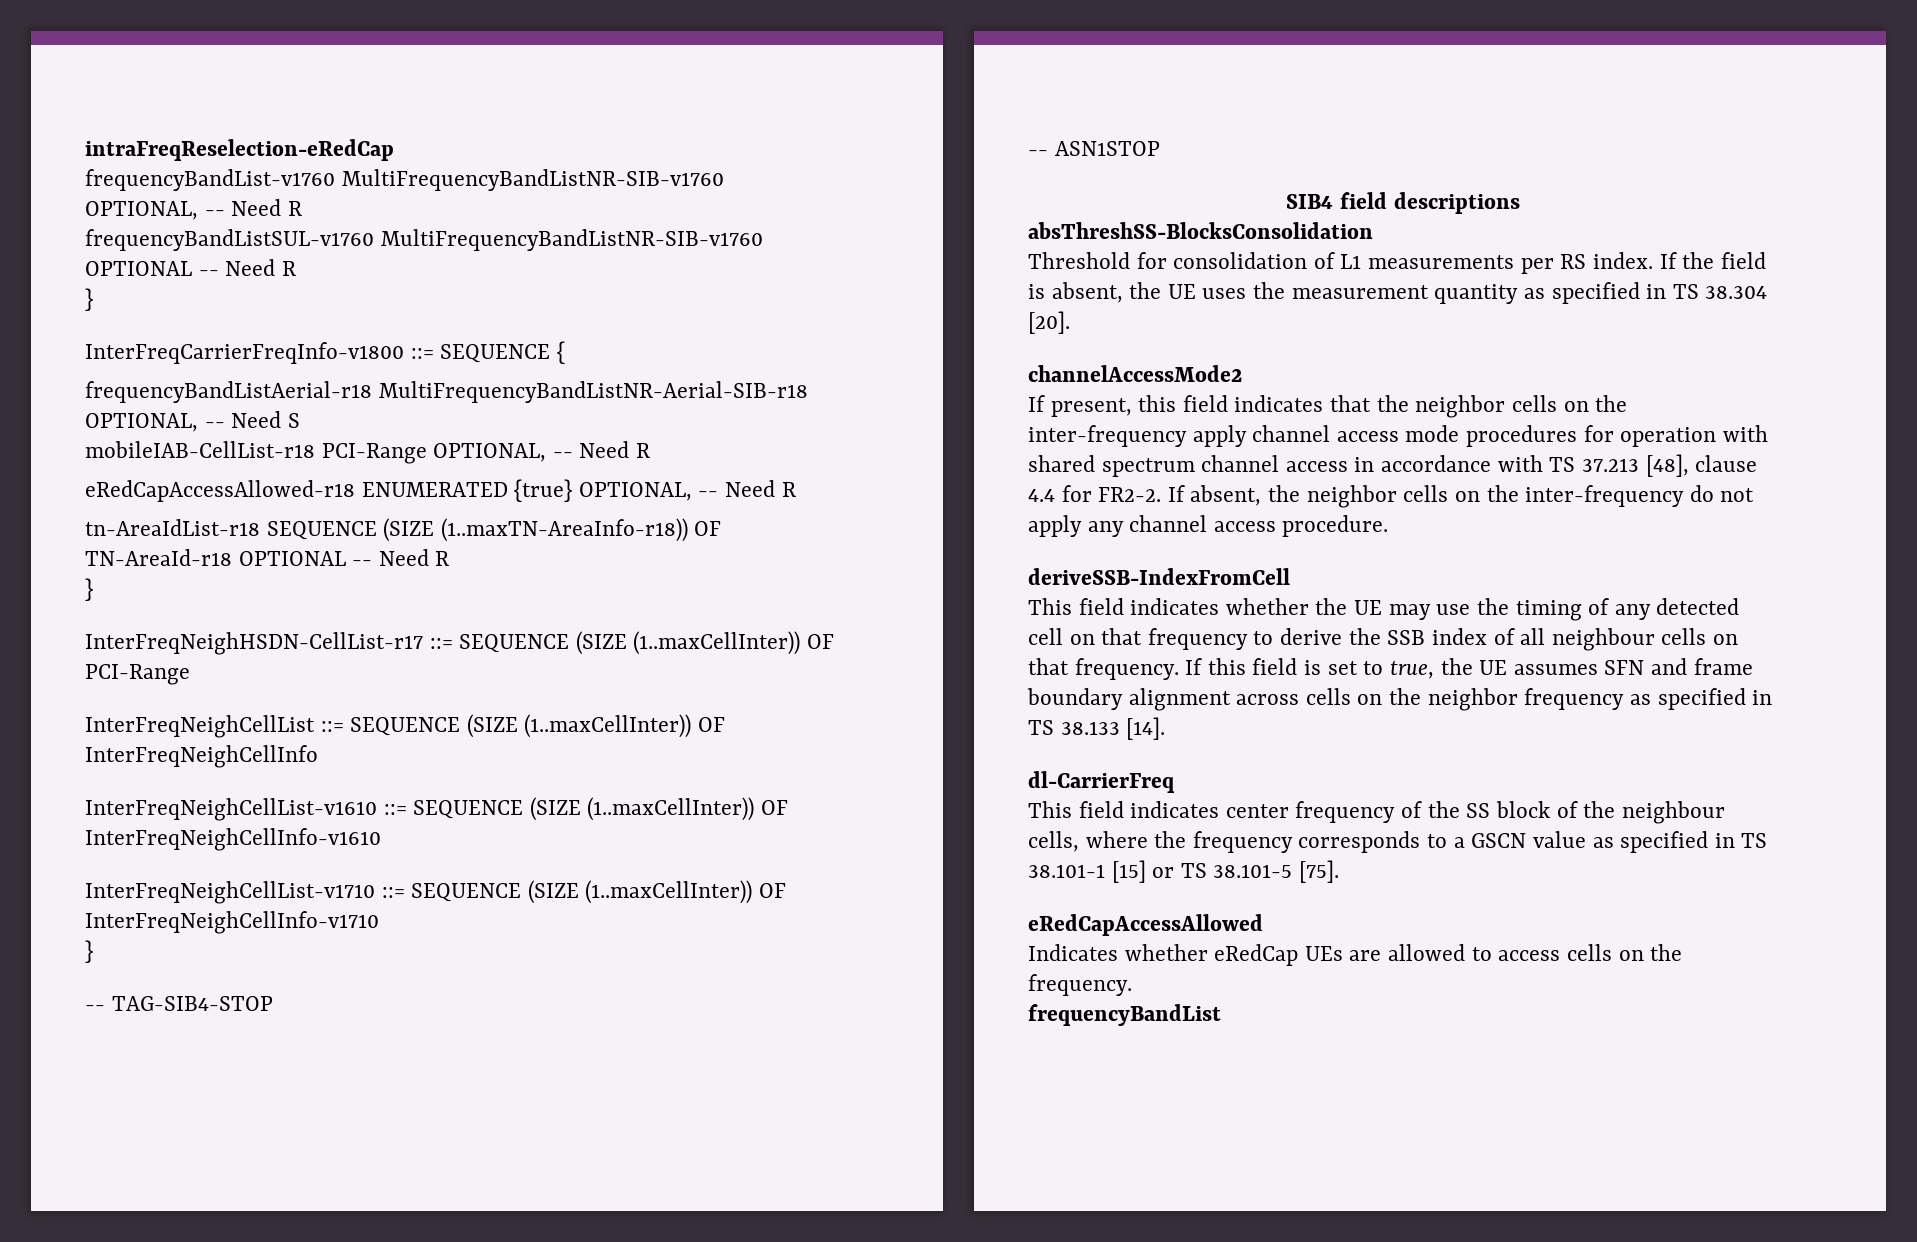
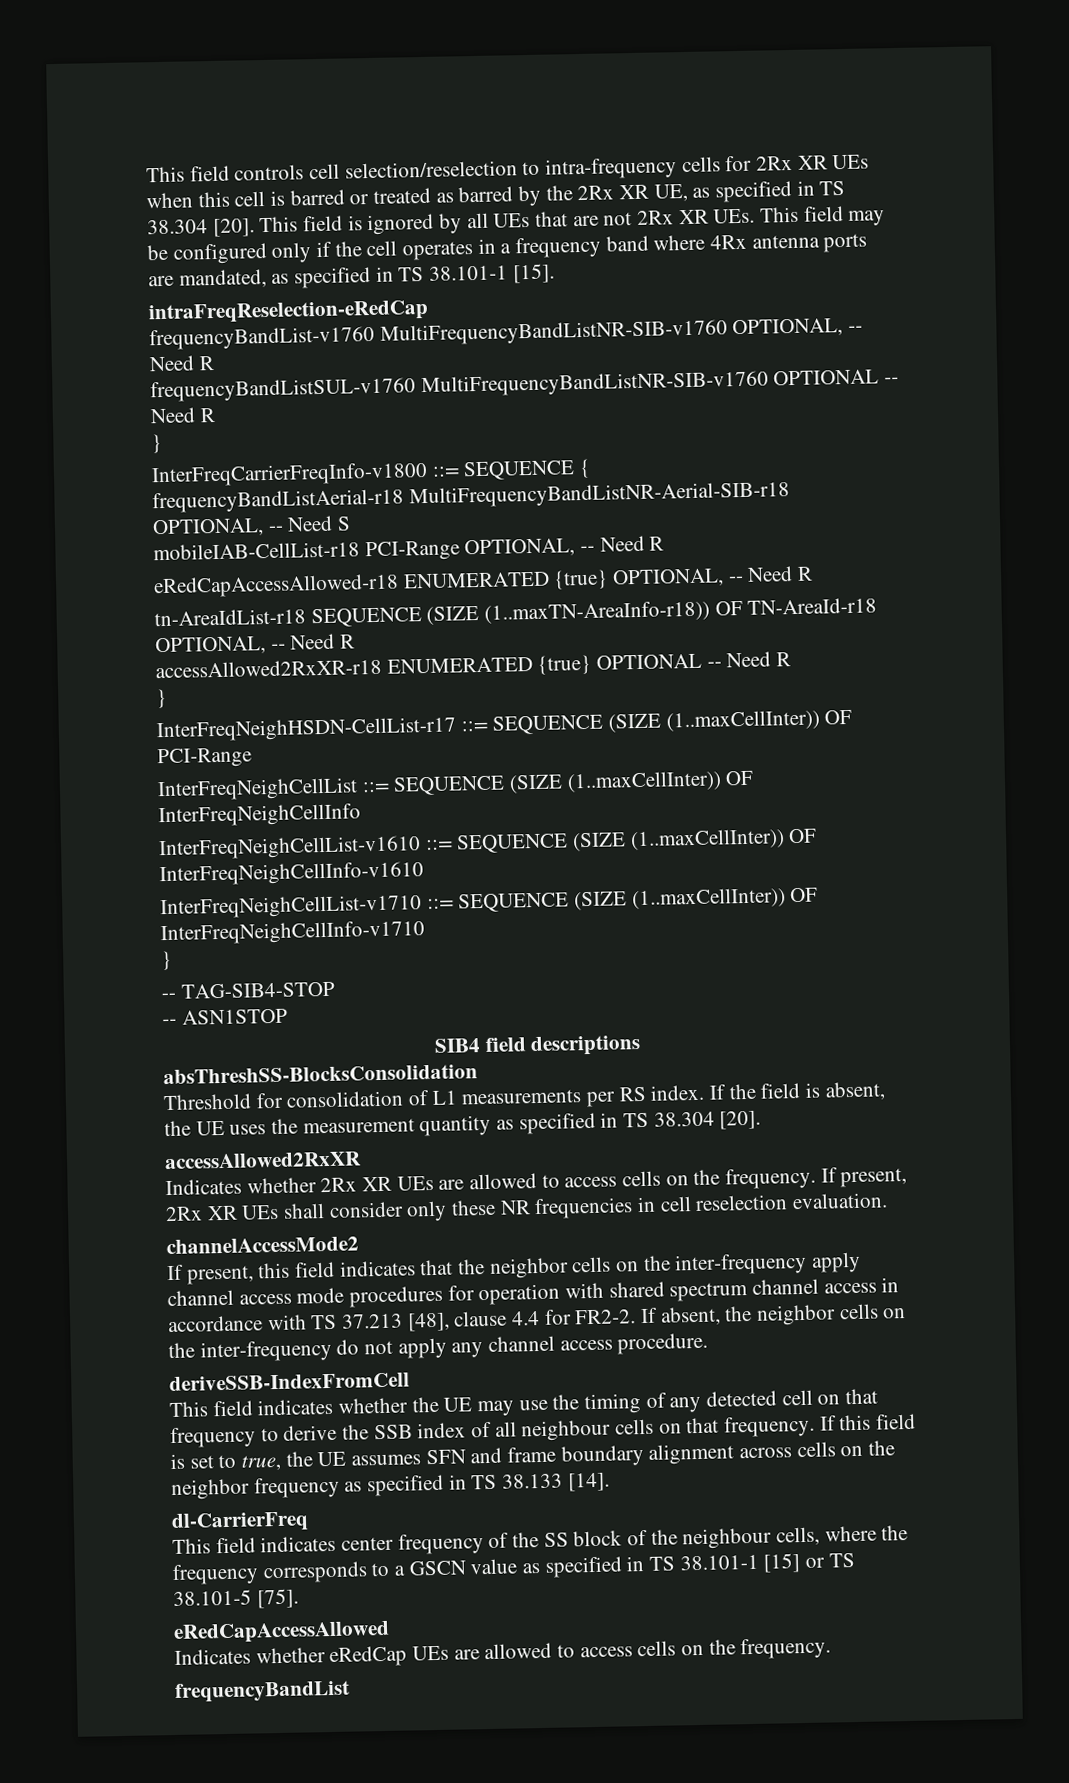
(85, 150) none -> [146,154,870,183] [146,180,846,209] [147,206,886,238] [147,233,868,265] [148,263,555,289] This field controls cell selection/reselection to intra-frequency cells for 2Rx XR UEs when this cell is barred or treated as barred by the 2Rx XR UE, as specified in TS 38.304 [20]. This field is ignored by all UEs that are not 2Rx XR UEs. This field may be configured only if the cell operates in a frequency band where 4Rx antenna ports are mandated, as specified in TS 38.101-1 [15]. //
(232, 557) none -> [155,633,356,656] [155,654,592,679] OPTIONAL, -- Need R // accessAllowed2RxXR-r18 ENUMERATED {true}
(1070, 322) none -> [164,1151,362,1170] [165,1167,908,1196] [165,1192,889,1222] // accessAllowed2RxXR // Indicates whether 2Rx XR UEs are allowed to access cells on the frequency. If present, 2Rx XR UEs shall consider only these NR frequencies in cell reselection evaluation.

